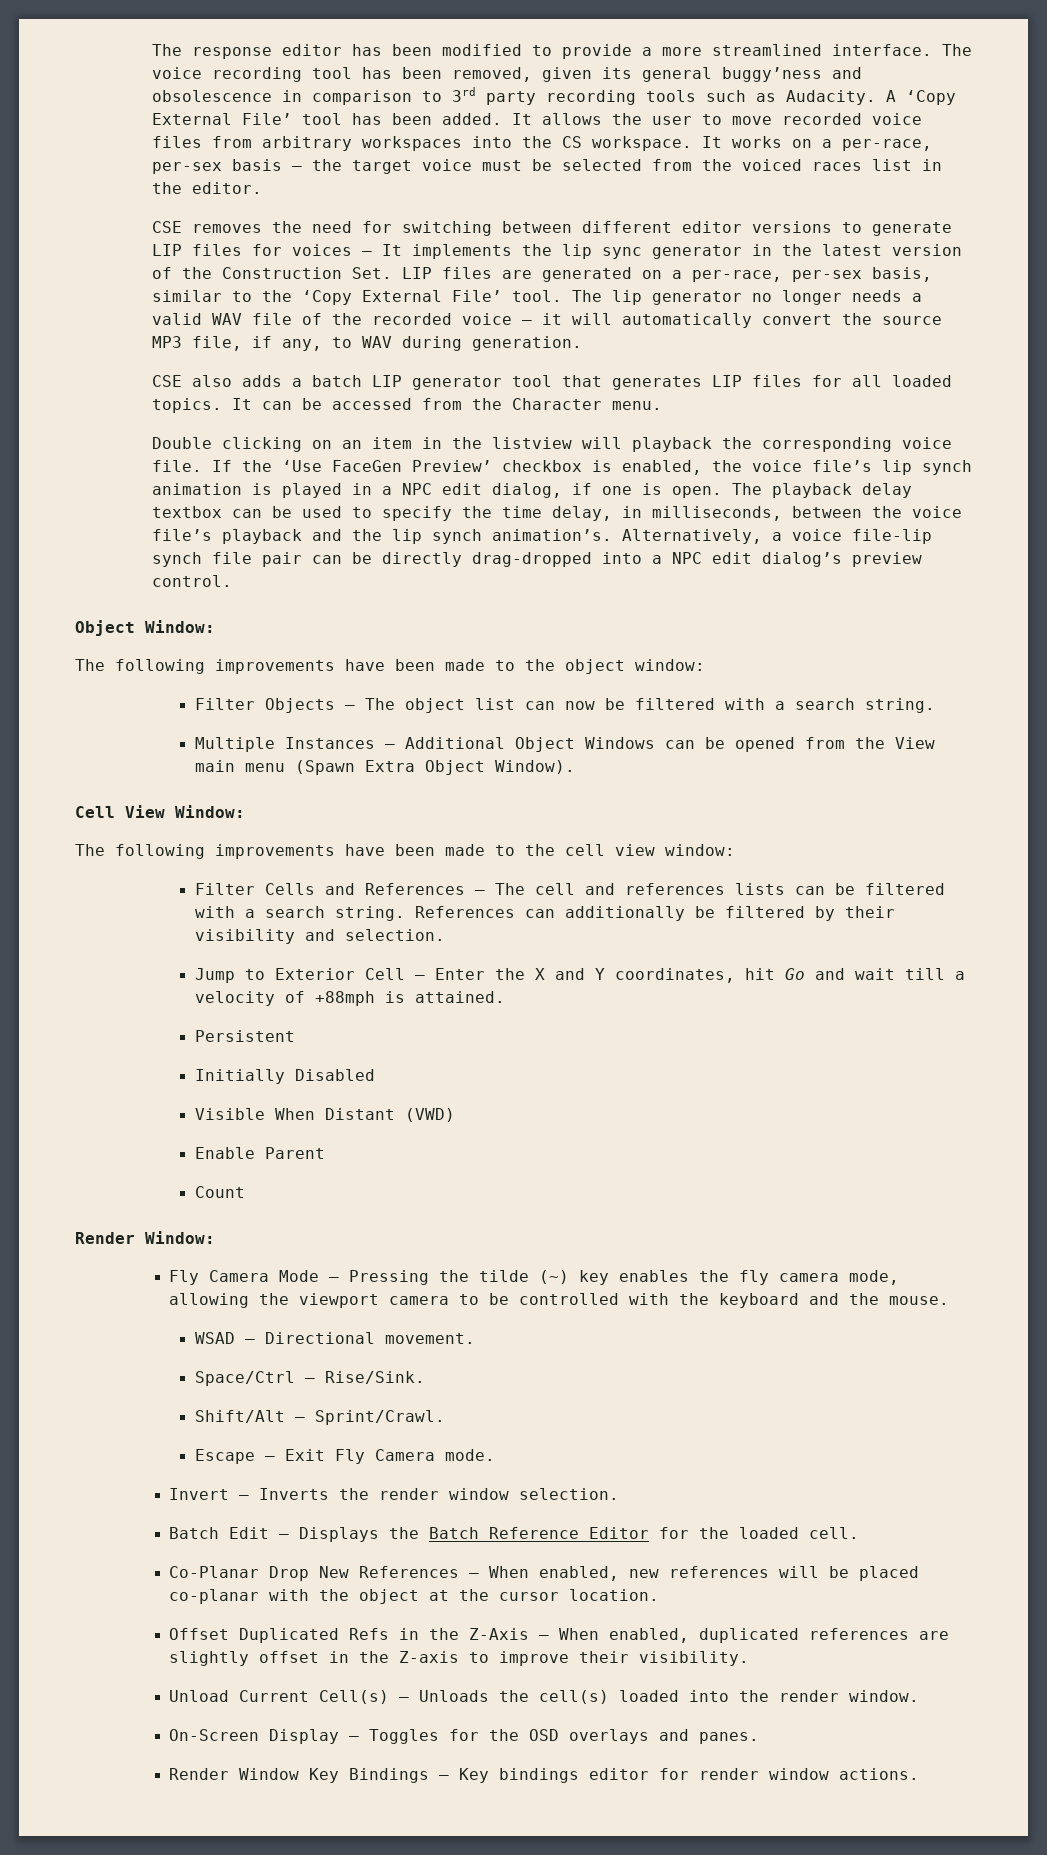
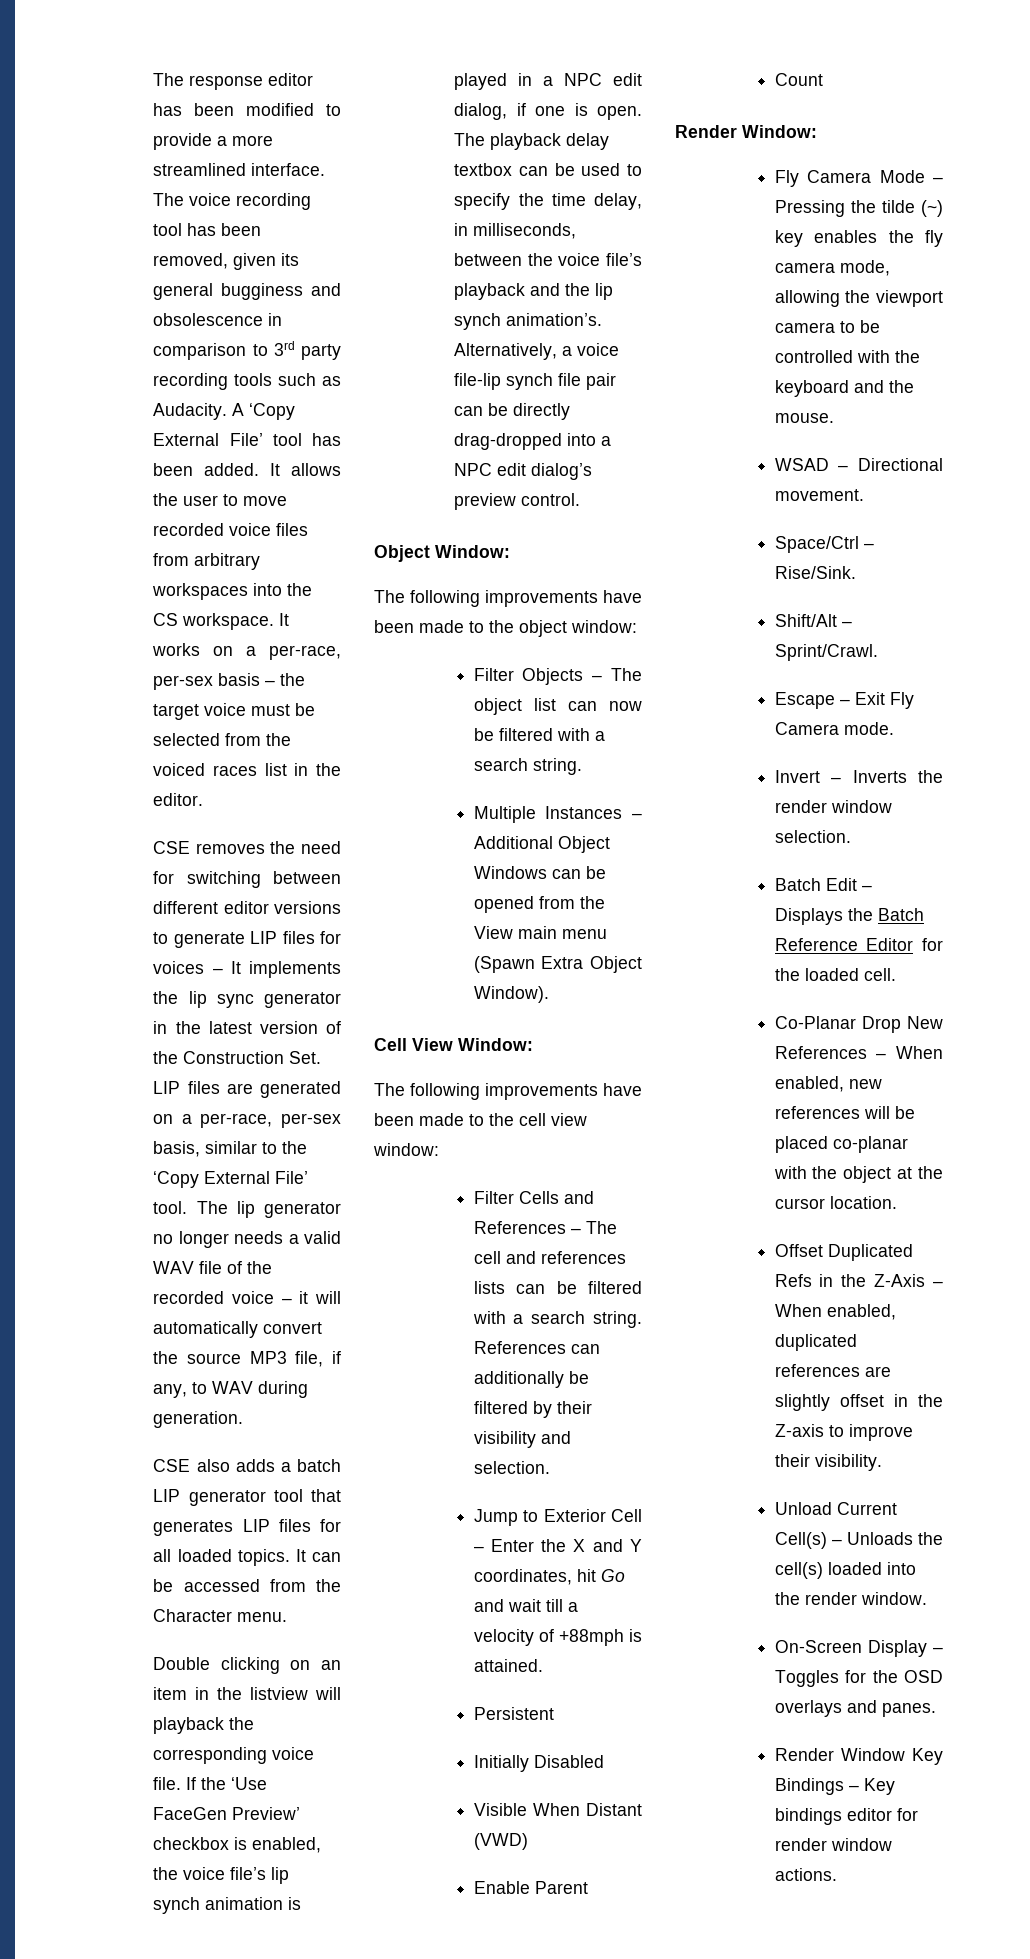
[721,67,822,82] buggy’ness -> [221,283,304,300] bugginess

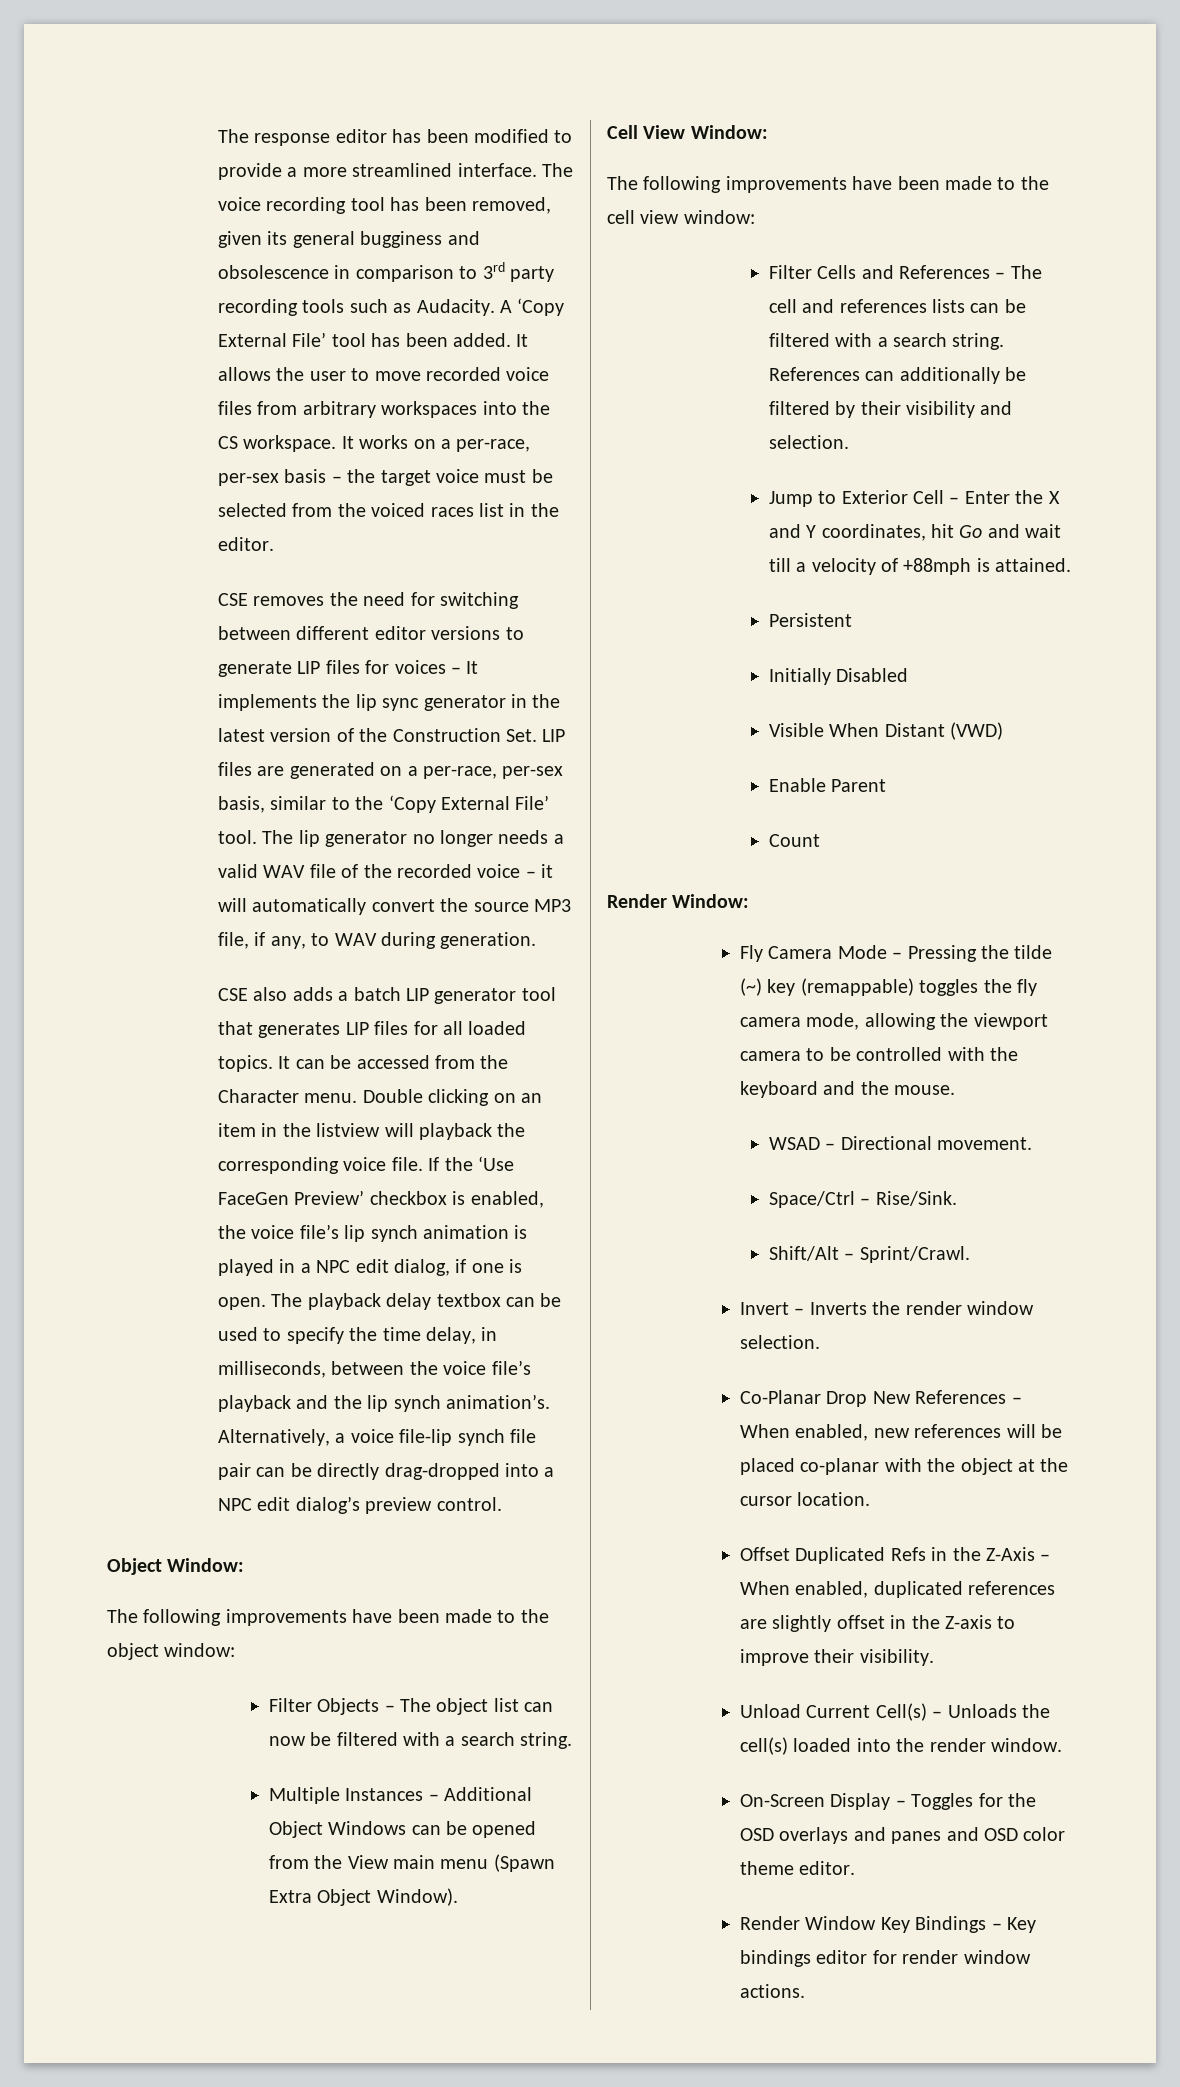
(288, 1617) // -> (358, 1098) none
[814,230,878,243] enables -> [800,978,979,996] (remappable) toggles
[774,692,914,709] [774,722,894,735] // Escape – Exit Fly Camera mode. -> (970, 1254) none
[774,878,872,891] [774,908,924,925] [774,938,943,951] [774,968,896,981] // Batch Edit – Displays the Batch Reference Editor for the loaded cell. -> (820, 1342) none
[881,1703,936,1717] panes. -> [891,1827,1066,1844] [739,1861,856,1875] panes and OSD color theme editor.

